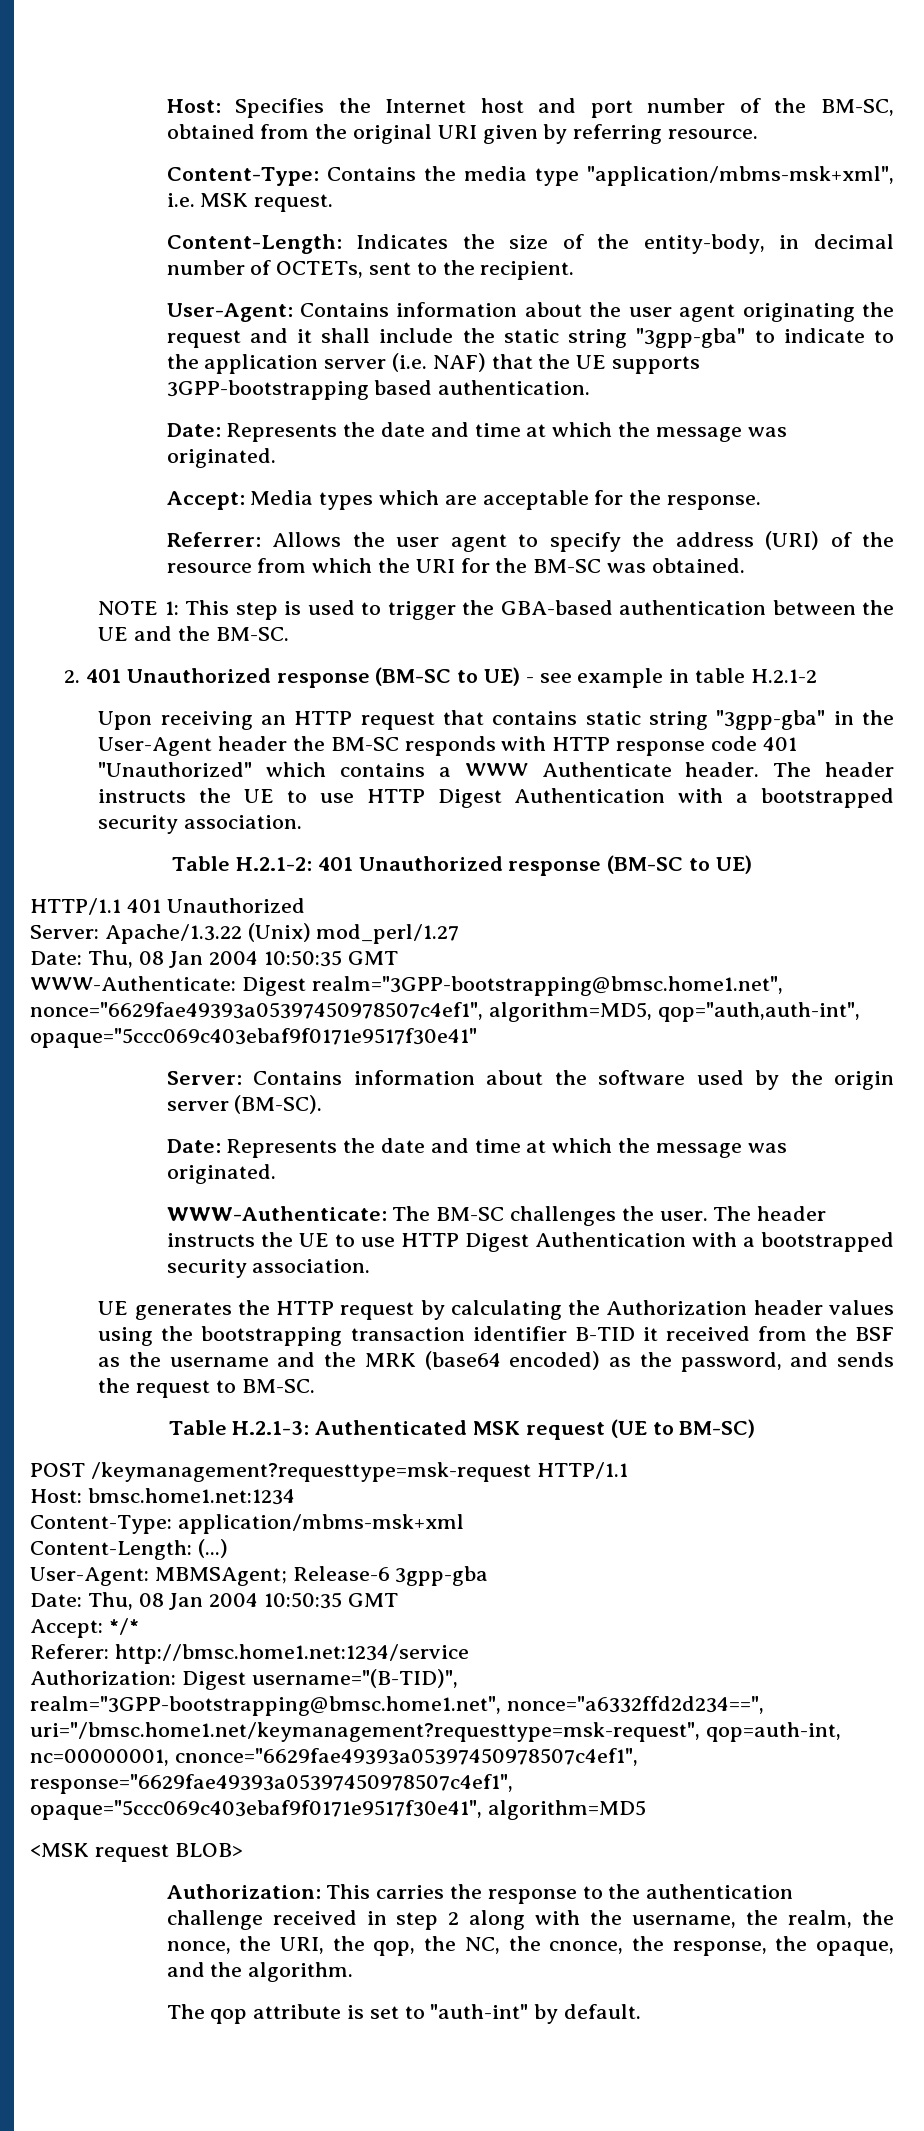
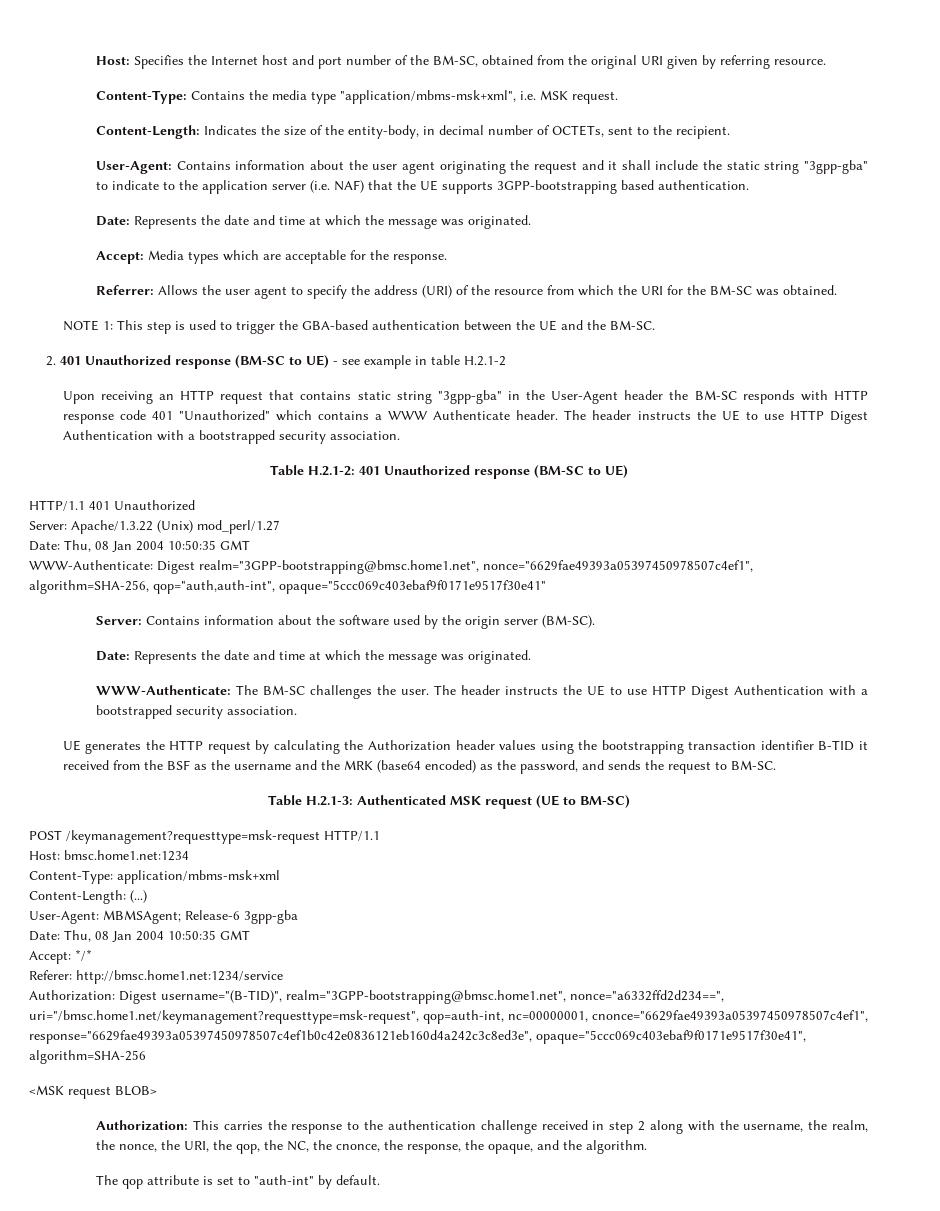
[488,1002,652,1022] algorithm=MD5, -> [29,580,149,594] algorithm=SHA-256,
[30,1774,513,1794] [30,1800,646,1820] response="6629fae49393a05397450978507c4ef1", opaque="5ccc069c403ebaf9f0171e9517f30e41", algorithm=MD5 -> [29,1030,806,1044] [29,1050,146,1064] response="6629fae49393a05397450978507c4ef1b0c42e0836121eb160d4a242c3c8ed3e", opaque="5ccc069c403ebaf9f0171e9517f30e41", algorithm=SHA-256

